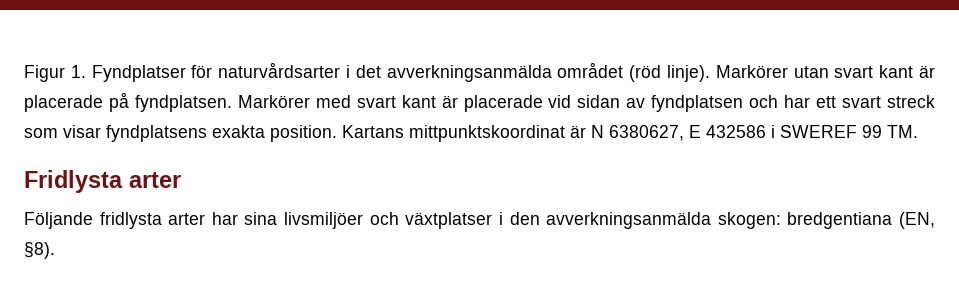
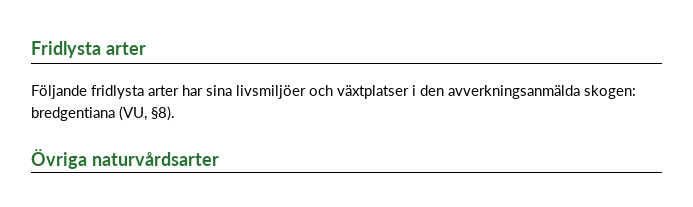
[24,62,935,82] [24,92,936,112] [24,125,918,142] Figur 1. Fyndplatser för naturvårdsarter i det avverkningsanmälda området (röd linje). Markörer utan svart kant är placerade på fyndplatsen. Markörer med svart kant är placerade vid sidan av fyndplatsen och har ett svart streck som visar fyndplatsens exakta position. Kartans mittpunktskoordinat är N 6380627, E 432586 i SWEREF 99 TM. // -> (31, 49) none
[899,212,936,229] (EN, -> [119,106,147,121] (VU,
(55, 250) none -> [31,149,219,169] // Övriga naturvårdsarter

